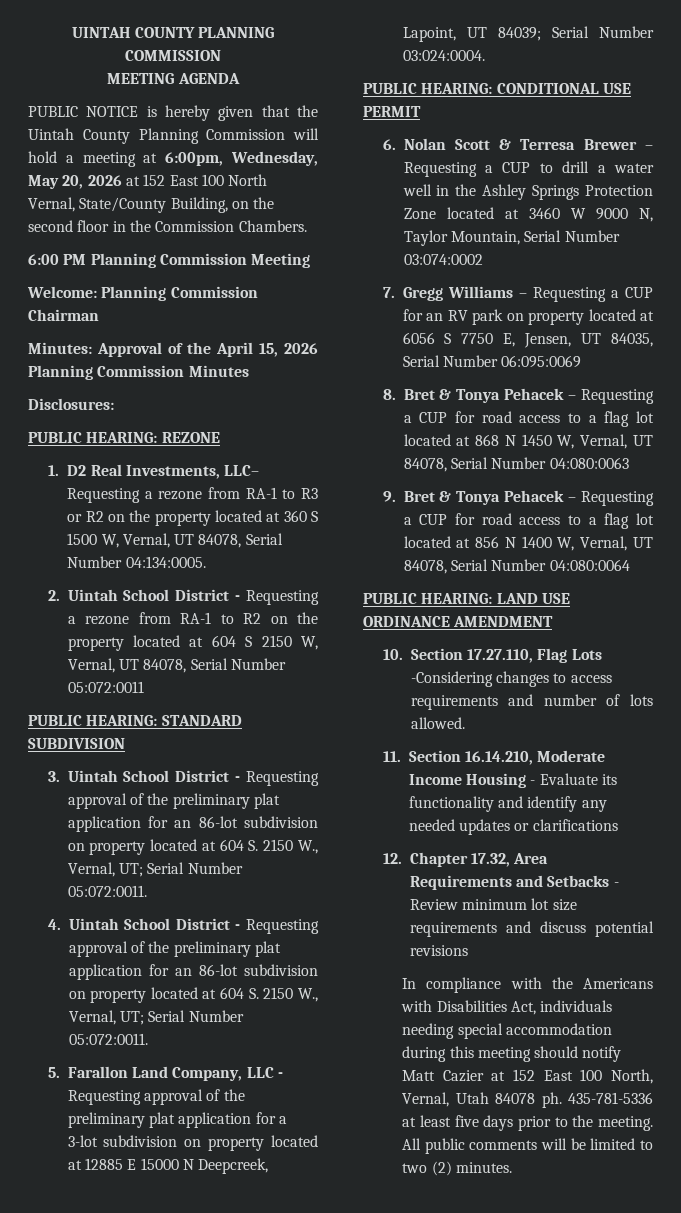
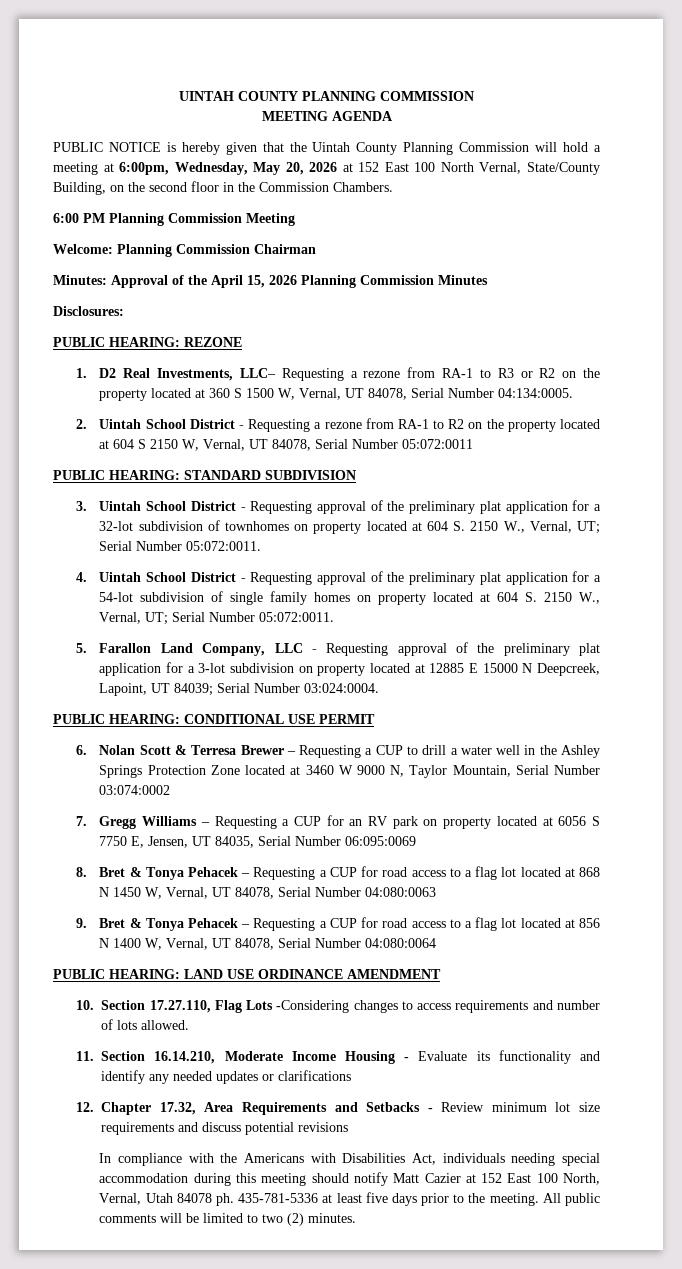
[174,816,318,828] an 86-lot subdivision -> [594,504,602,511] [99,520,290,531] a 32-lot subdivision of townhomes
[174,964,318,976] an 86-lot subdivision -> [594,575,602,582] [99,591,351,605] a 54-lot subdivision of single family homes

